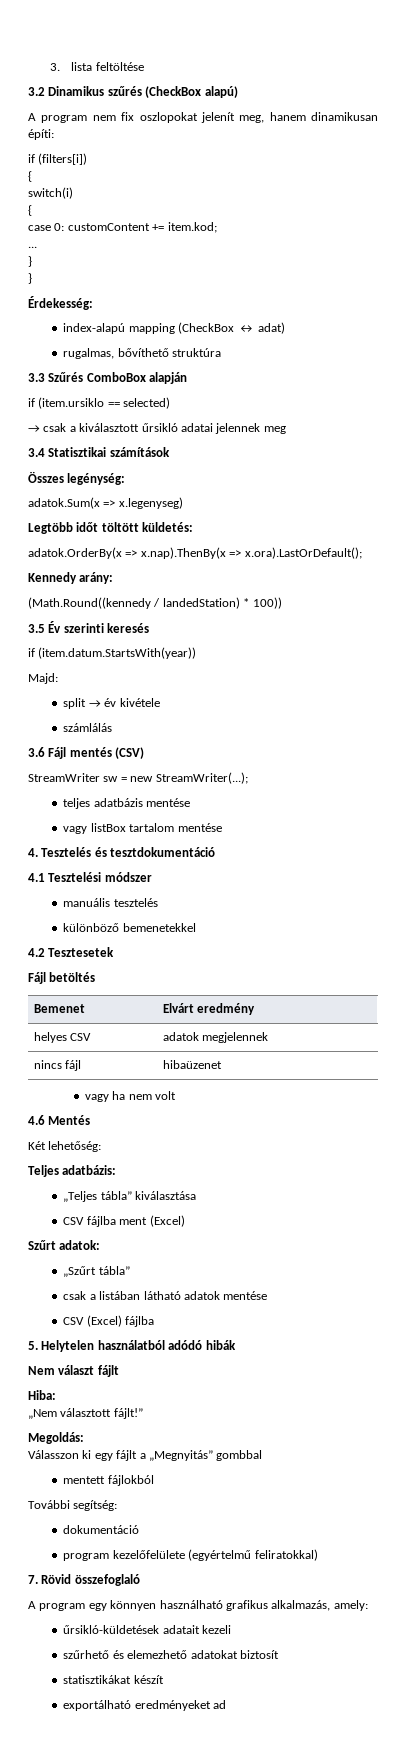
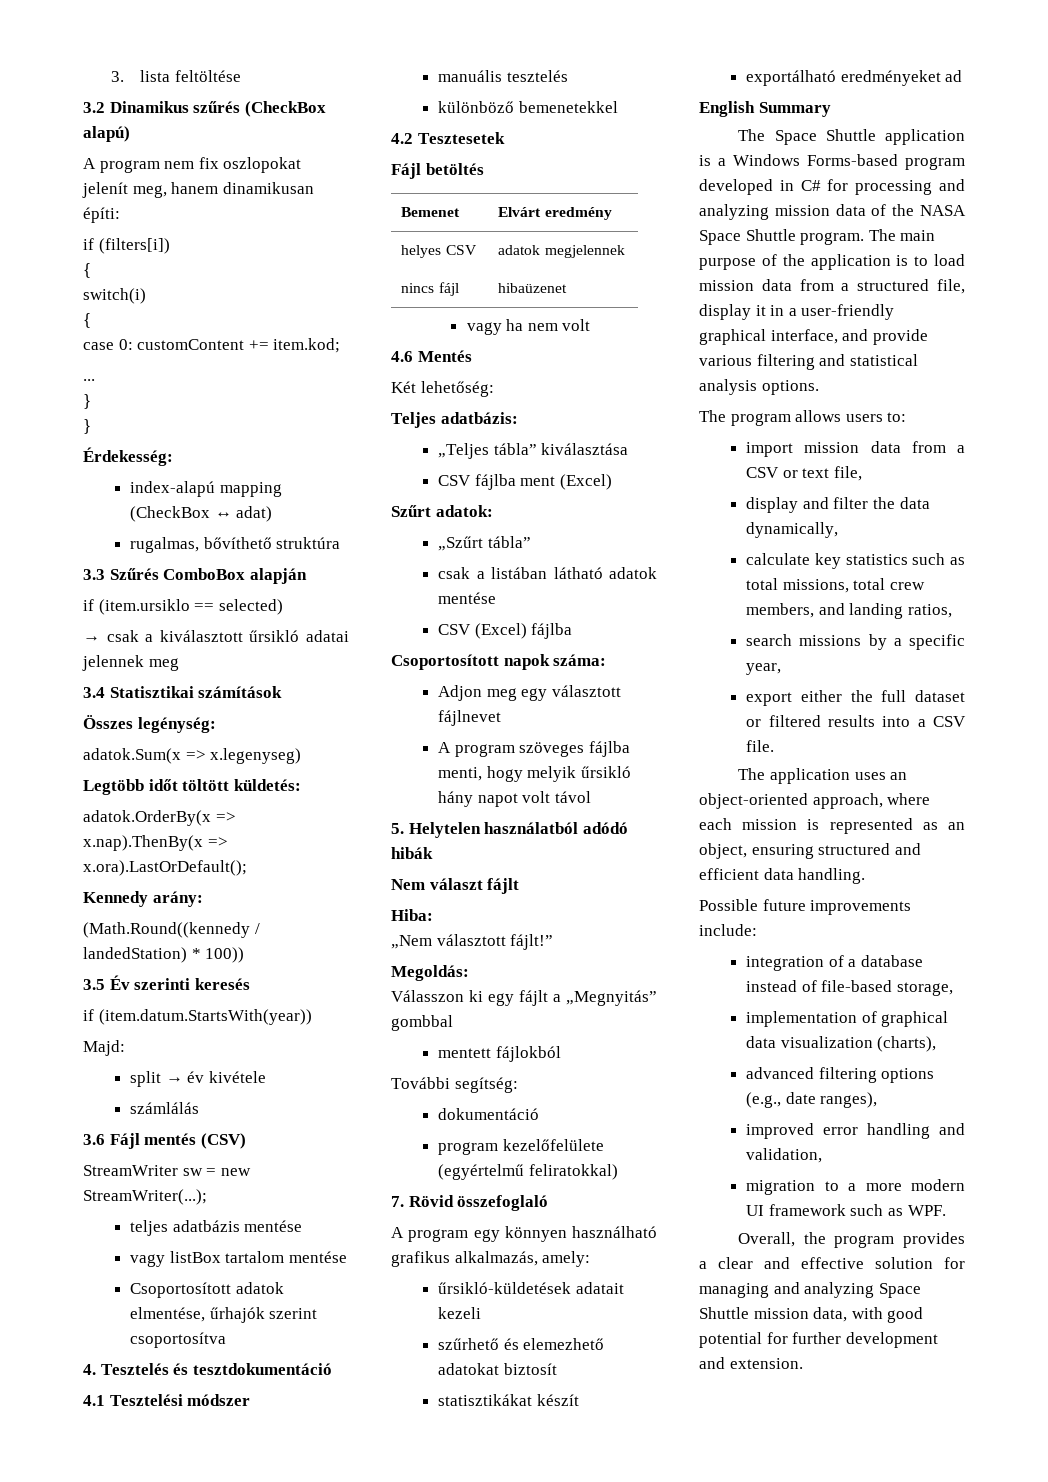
(222, 827) none -> [130,1282,284,1298] [130,1307,318,1323] [130,1332,227,1348] // Csoportosított adatok elmentése, űrhajók szerint csoportosítva
(155, 1321) none -> [391,654,607,670] [438,685,621,701] [438,710,502,726] [438,741,630,757] [438,766,631,782] [438,791,591,807] // Csoportosított napok száma: // Adjon meg egy választott fájlnevet // A program szöveges fájlba menti, hogy melyik űrsikló hány napot volt távol
(227, 1704) none -> [699,101,831,117] [738,129,965,145] [699,154,965,170] [699,179,965,195] [699,204,966,220] [699,229,936,245] [699,254,965,270] [699,279,965,294] [699,304,895,320] [699,329,928,345] [699,354,918,370] [699,379,819,395] [699,410,907,426] [746,441,965,457] [746,466,862,481] [746,497,930,513] [746,522,839,538] [746,553,965,569] [746,578,925,593] [746,603,952,619] [746,634,965,650] [746,663,782,675] [746,690,965,706] [746,715,966,727] [746,740,775,752] [738,768,908,784] [699,793,931,809] [699,818,965,834] [699,843,921,859] [699,868,866,884] [699,899,912,915] [699,924,757,936] [746,955,923,971] [746,980,953,996] [746,1011,949,1027] [746,1036,937,1052] [746,1067,935,1083] [746,1092,878,1108] [746,1123,965,1139] [746,1148,823,1163] [746,1179,965,1195] [746,1204,946,1216] [738,1232,965,1248] [699,1257,965,1269] [699,1282,921,1298] [699,1307,924,1323] [699,1332,938,1348] [699,1357,803,1369] // English Summary // The Space Shuttle application is a Windows Forms-based program developed in C# for processing and analyzing mission data of the NASA Space Shuttle program. The main purpose of the application is to load mission data from a structured file, display it in a user-friendly graphical interface, and provide various filtering and statistical analysis options. // The program allows users to: // import mission data from a CSV or text file, // display and filter the data dynamically, // calculate key statistics such as total missions, total crew members, and landing ratios, // search missions by a specific year, // export either the full dataset or filtered results into a CSV file. // The application uses an object-oriented approach, where each mission is represented as an object, ensuring structured and efficient data handling. // Possible future improvements include: // integration of a database instead of file-based storage, // implementation of graphical data visualization (charts), // advanced filtering options (e.g., date ranges), // improved error handling and validation, // migration to a more modern UI framework such as WPF. // Overall, the program provides a clear and effective solution for managing and analyzing Space Shuttle mission data, with good potential for further development and extension.

